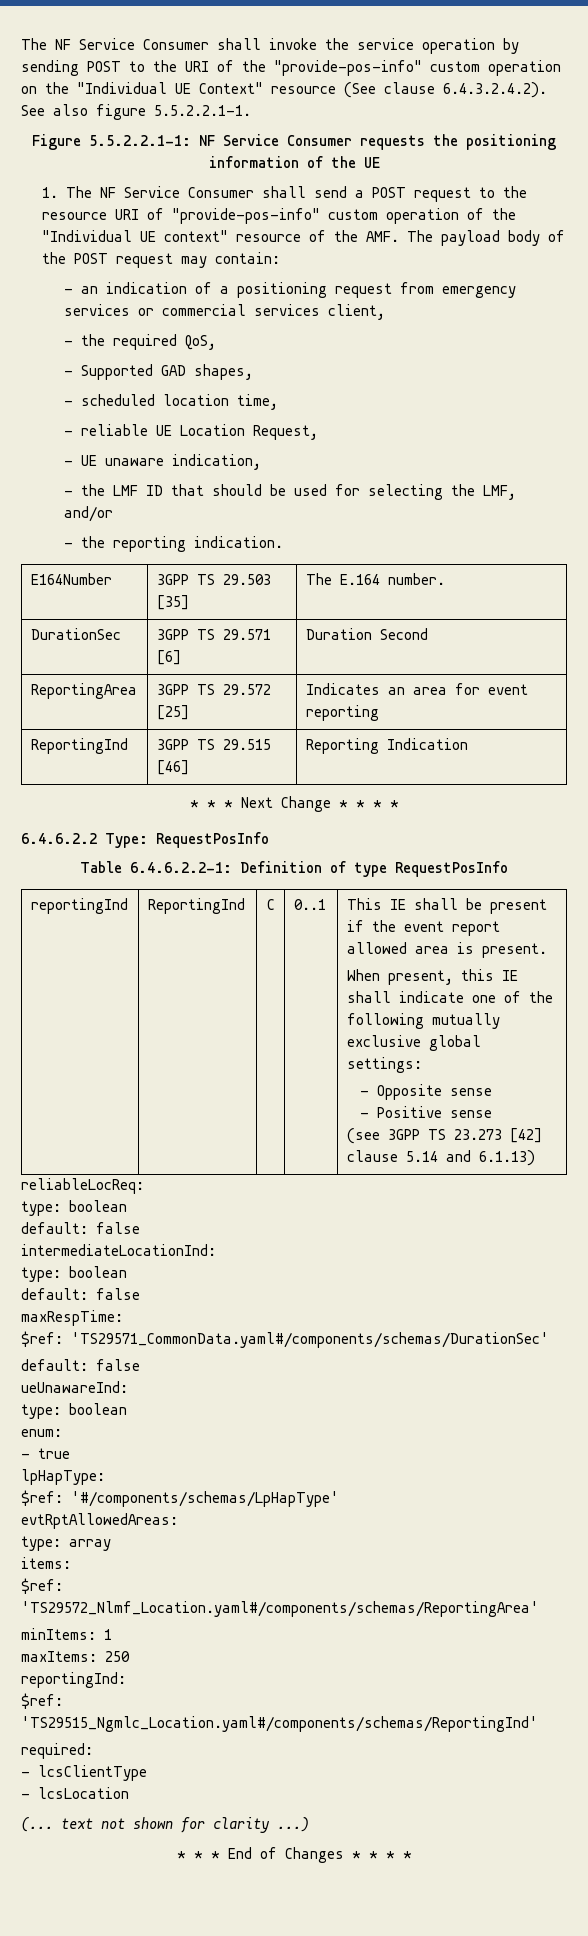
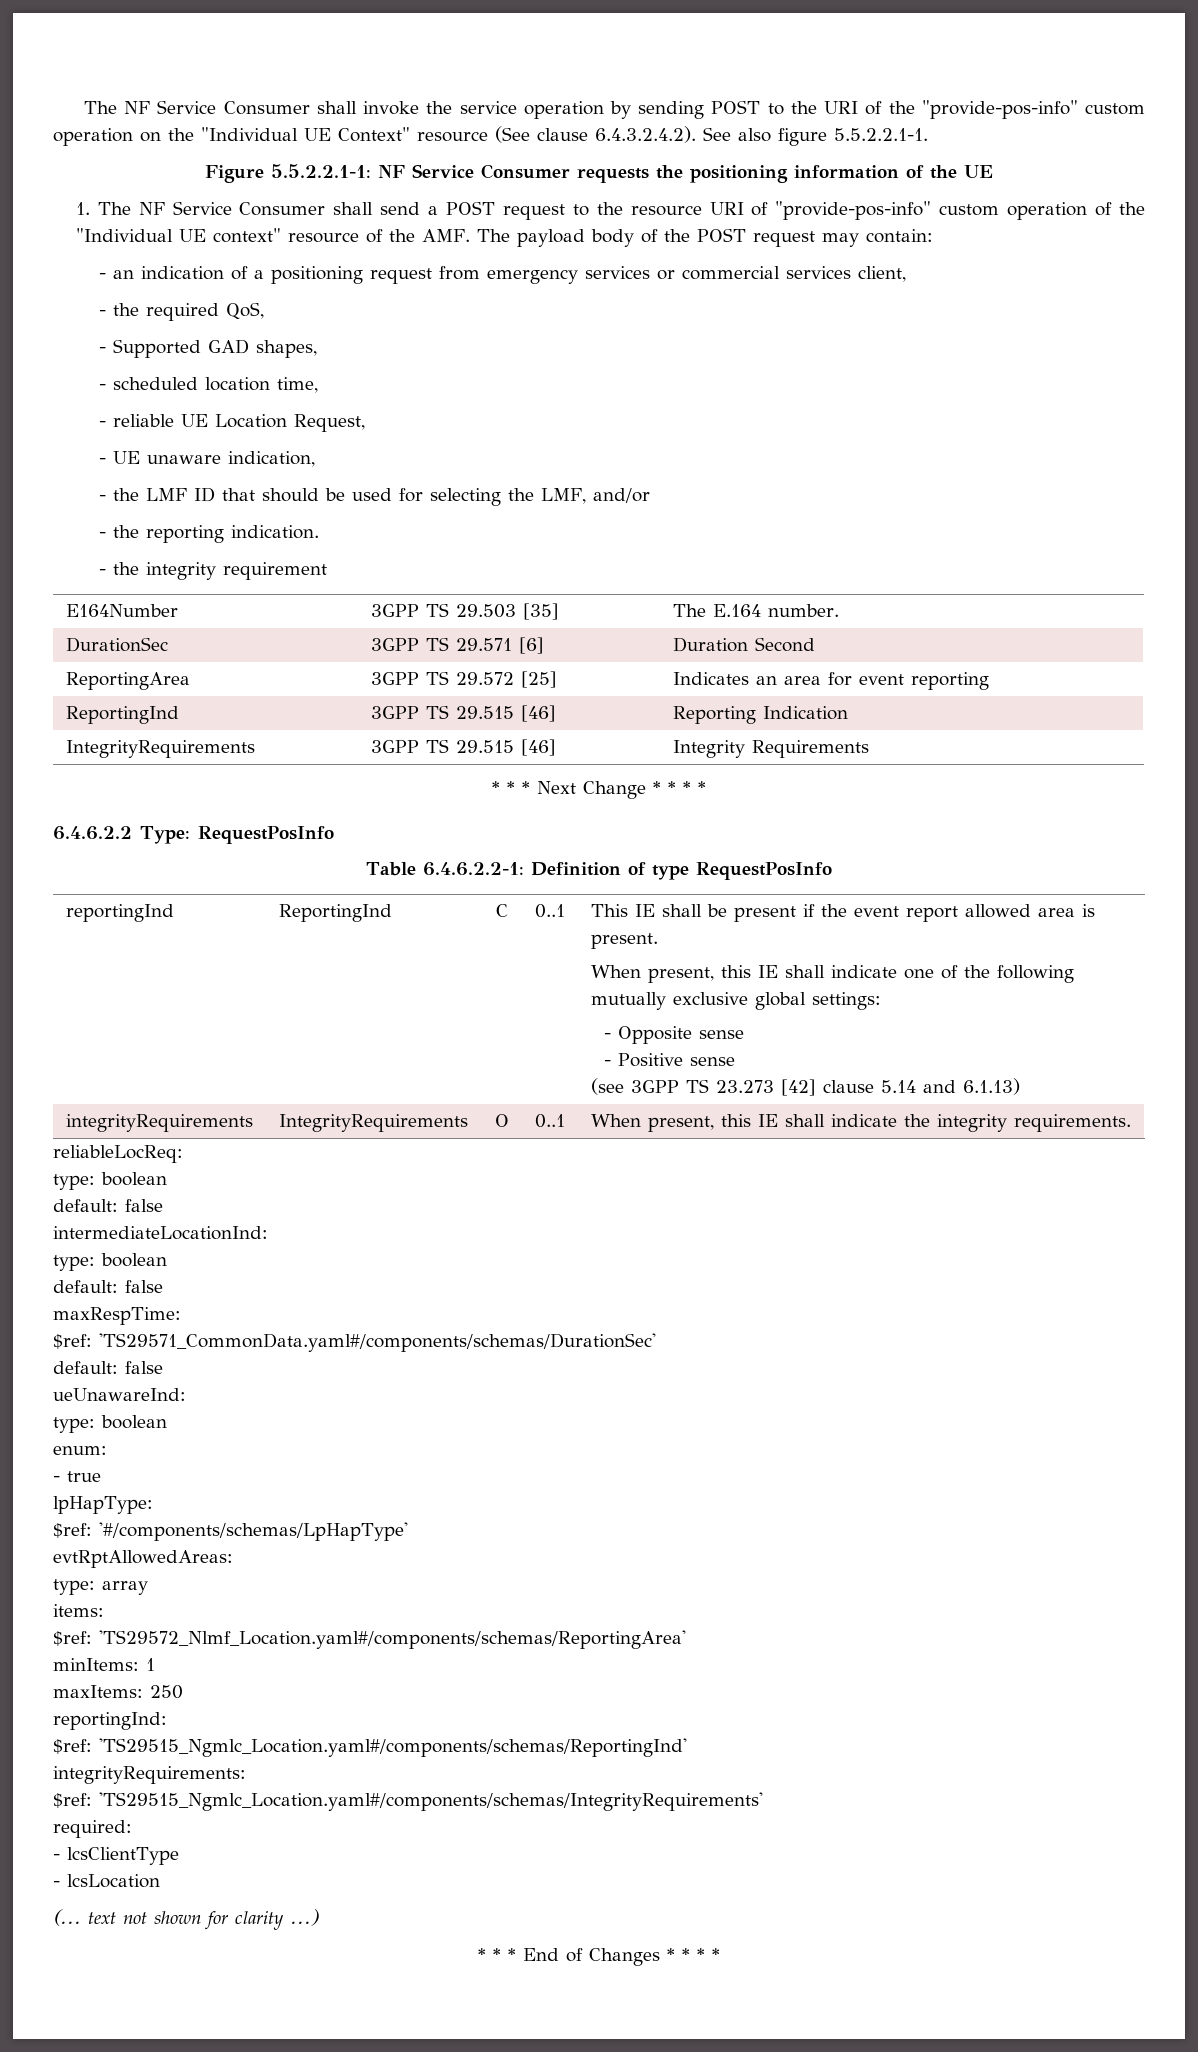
(283, 542) none -> [98,562,327,580] // - the integrity requirement
(468, 744) none -> [65,740,255,758] [370,739,556,756] [672,740,869,758] // IntegrityRequirements | 3GPP TS 29.515 [46] | Integrity Requirements
(535, 1158) none -> [65,1114,253,1132] [278,1114,468,1132] [495,1114,509,1127] [534,1114,565,1128] [590,1114,1131,1132] // integrityRequirements | IntegrityRequirements | O | 0..1 | When present, this IE shall indicate the integrity requirements.
(538, 1724) none -> [53,1766,246,1784] [53,1792,763,1811] // integrityRequirements: // $ref: 'TS29515_Ngmlc_Location.yaml#/components/schemas/IntegrityRequirements'

